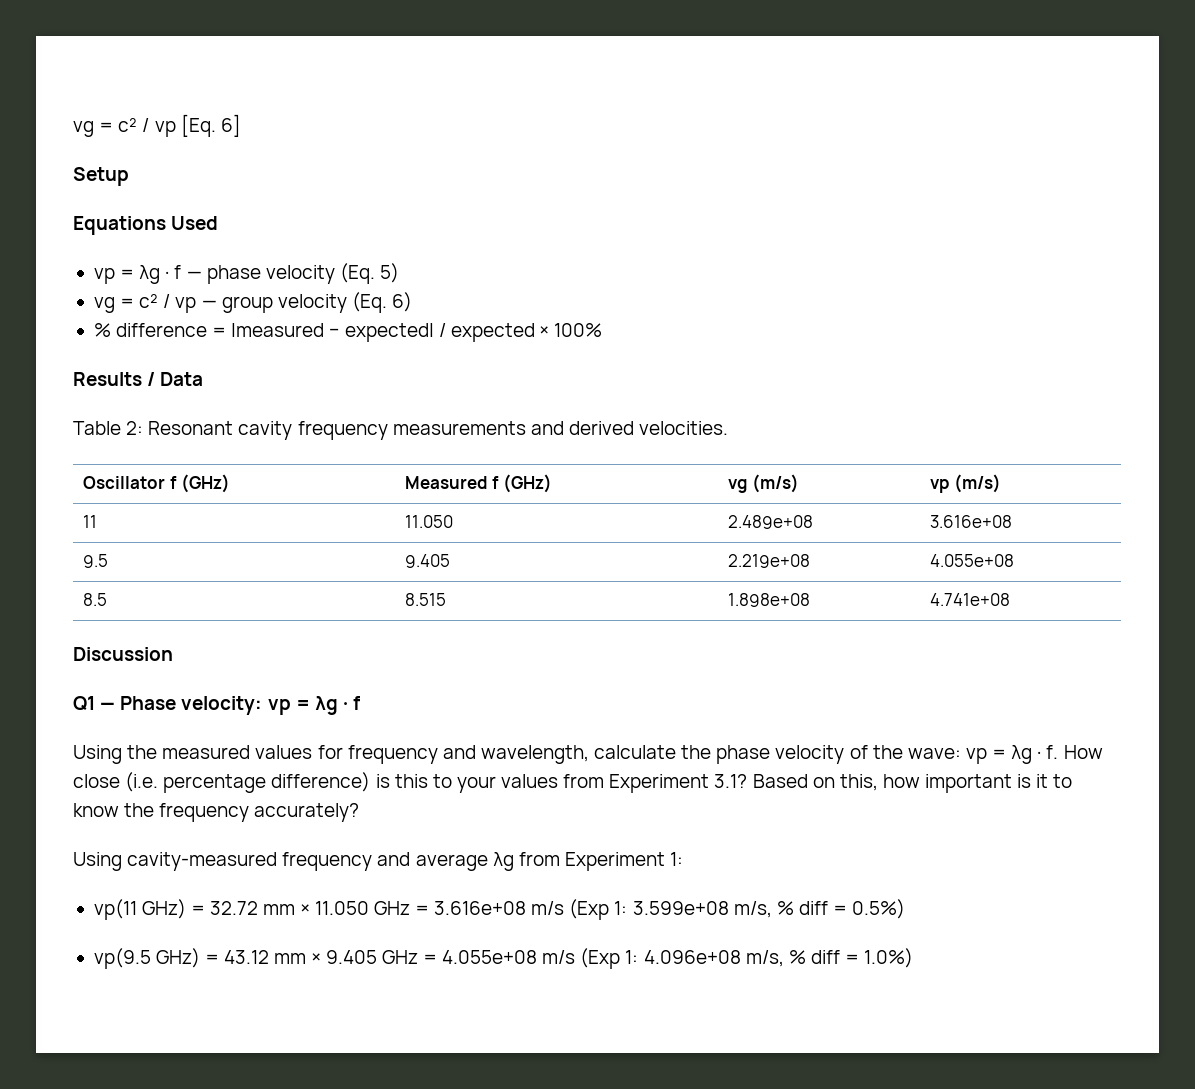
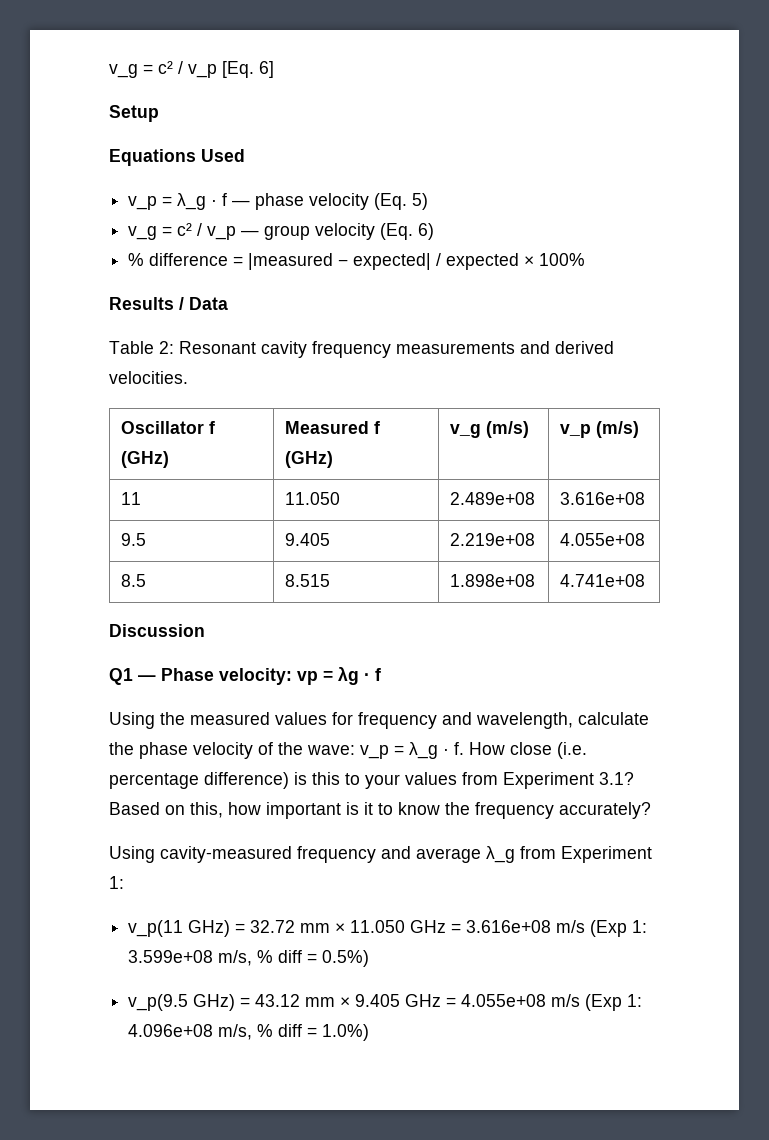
[73,118,176,137] vg = c² / vp -> [109,61,217,78] v_g = c² / v_p
[93,265,161,284] vp = λg -> [128,193,207,210] v_p = λ_g
[93,294,197,313] vg = c² / vp -> [128,223,237,240] v_g = c² / v_p
[728,479,748,493] vg -> [450,424,482,438] v_g
[930,479,950,493] vp -> [560,424,592,438] v_p
[965,745,1033,764] vp = λg -> [360,742,438,759] v_p = λ_g
[492,852,514,871] λg -> [486,846,515,863] λ_g
[93,899,137,920] vp(11 -> [128,920,184,937] v_p(11
[93,948,151,969] vp(9.5 -> [128,994,189,1011] v_p(9.5

